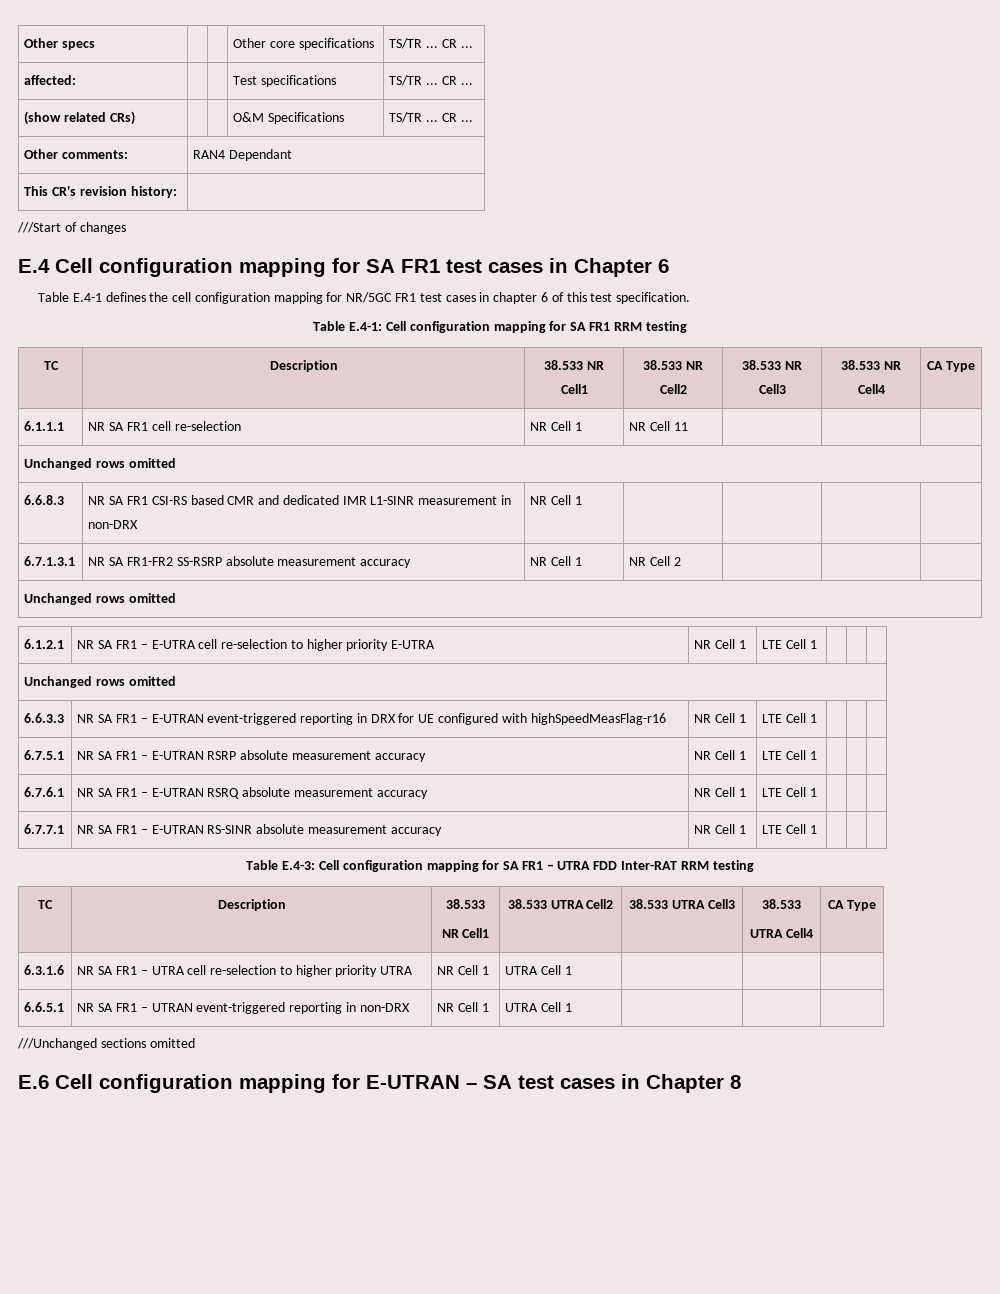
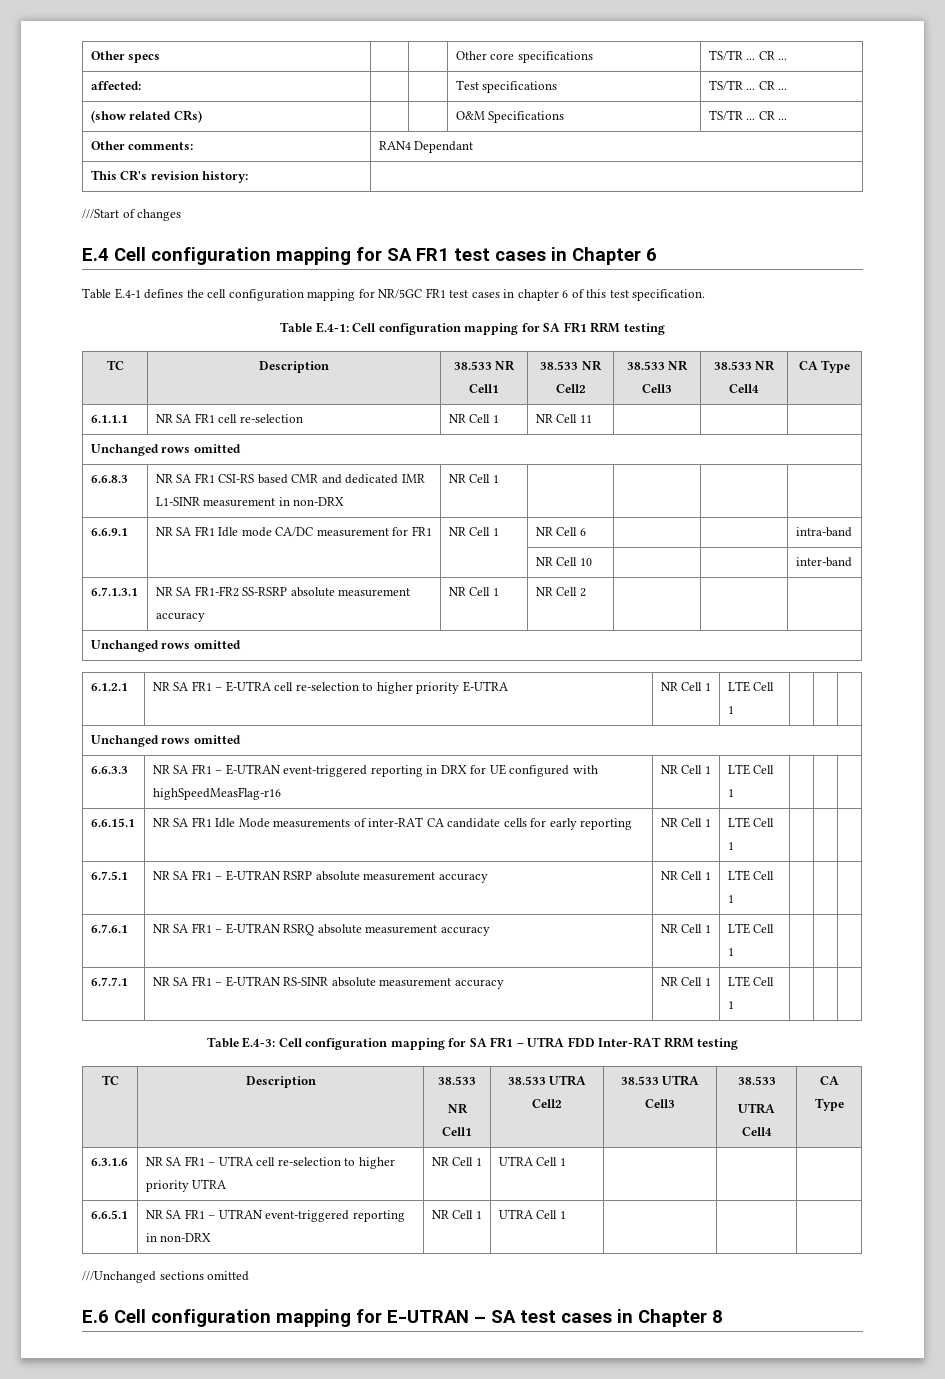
(582, 500) none -> [90,528,128,536] [155,526,432,537] [448,527,499,536] [535,527,586,536] [795,527,852,537] [535,557,592,566] [795,557,852,567] // 6.6.9.1 | NR SA FR1 Idle mode CA/DC measurement for FR1 | NR Cell 1 | NR Cell 6 | | | intra-band // | | | NR Cell 10 | | | inter-band
(817, 718) none -> [90,818,135,827] [152,817,633,830] [660,818,711,827] [727,817,775,828] [727,842,734,850] // 6.6.15.1 | NR SA FR1 Idle Mode measurements of inter-RAT CA candidate cells for early reporting | NR Cell 1 | LTE Cell 1 | | |

